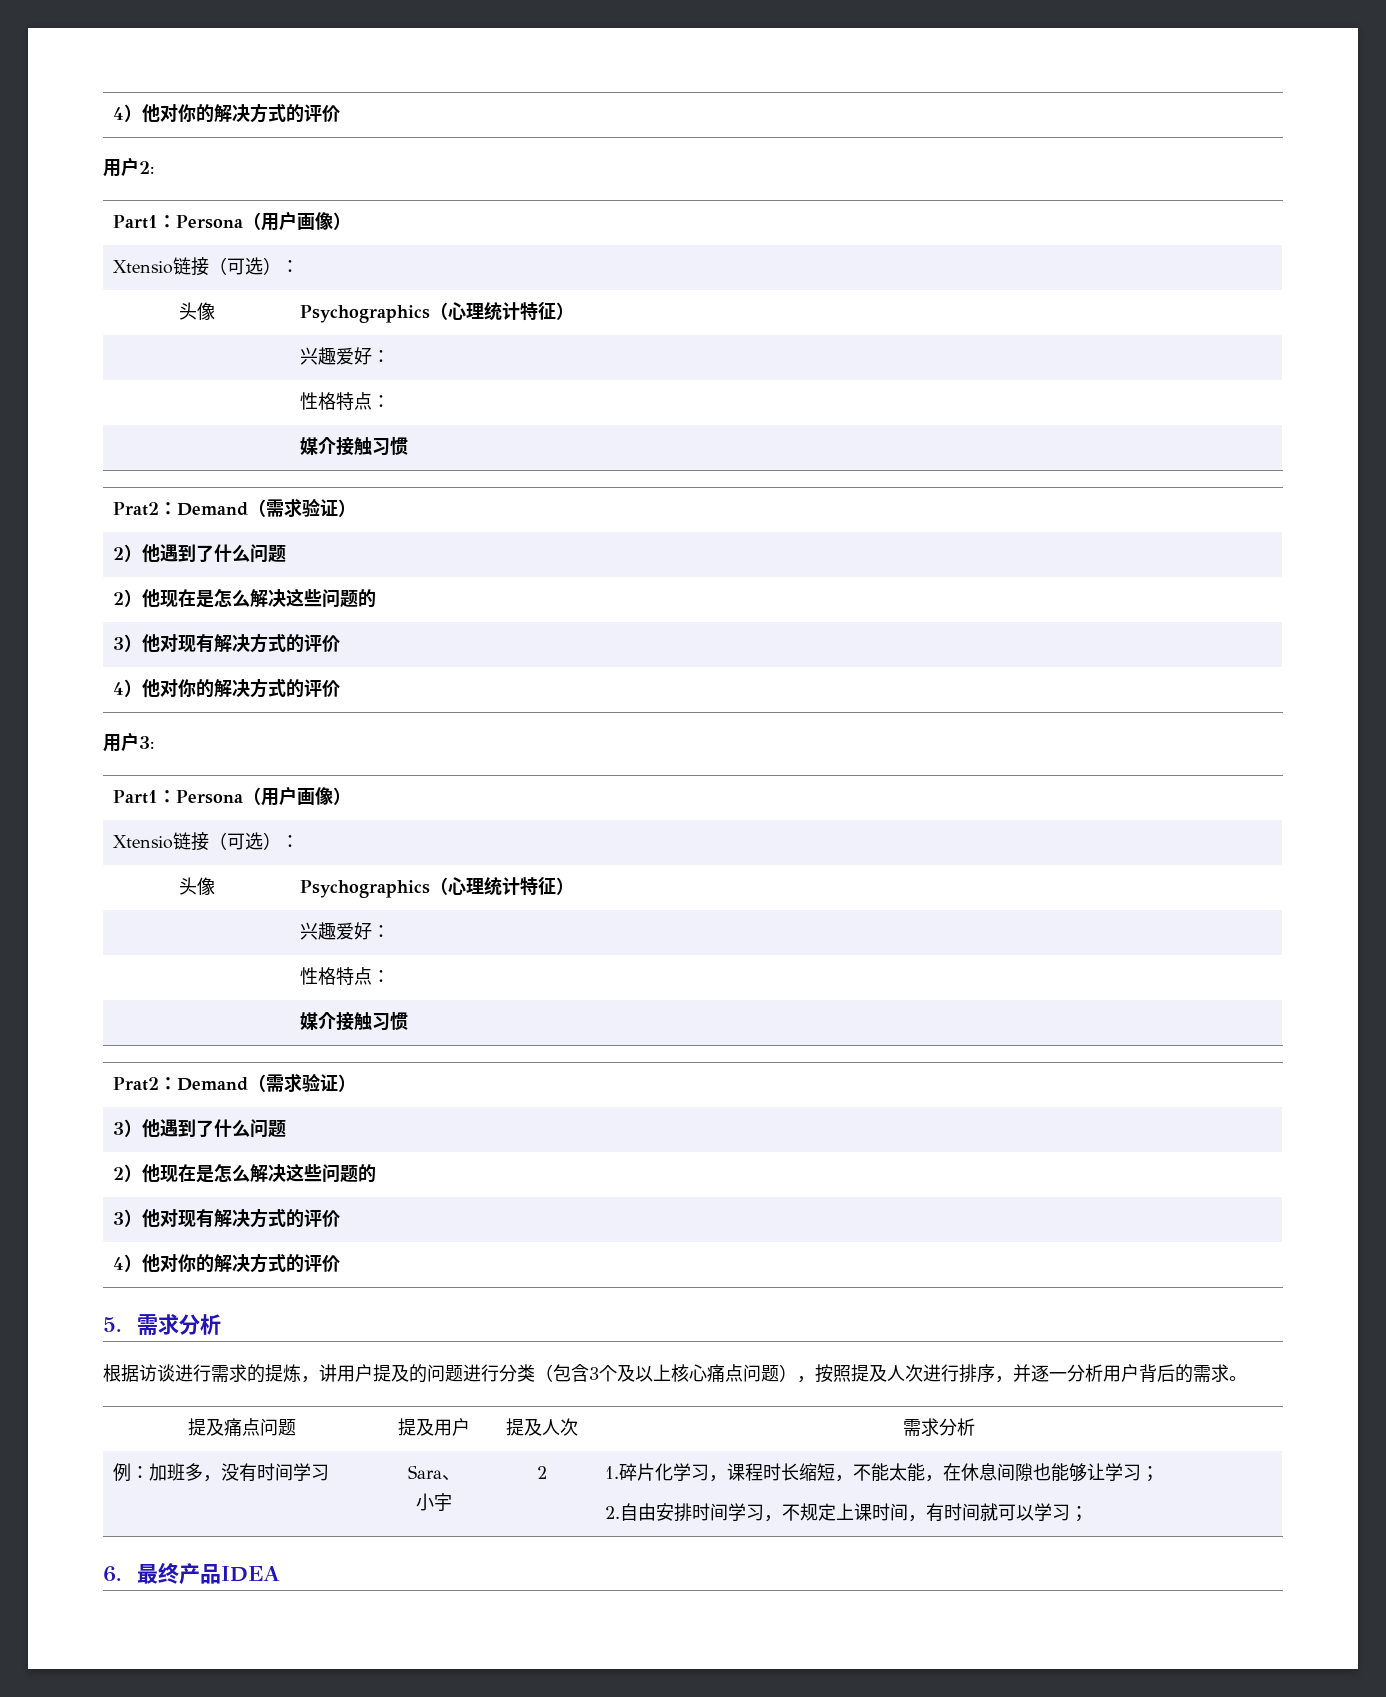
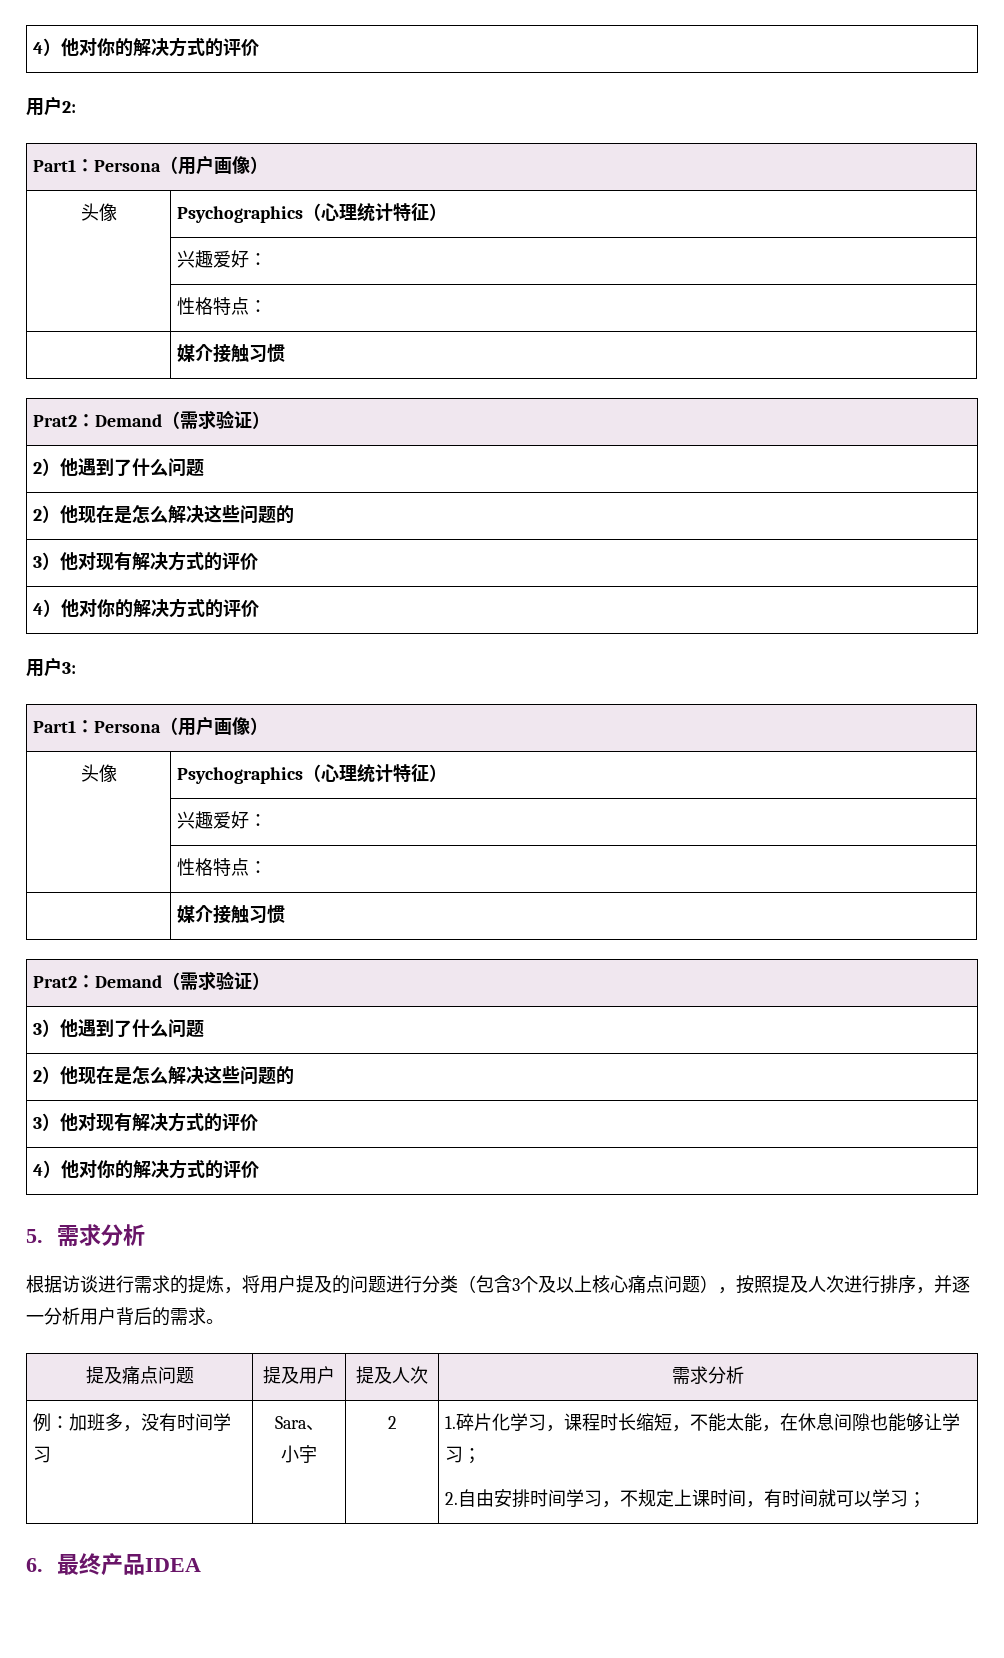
[112,257,299,276] // Xtensio链接（可选）： -> (269, 165) none
[112,832,299,851] // Xtensio链接（可选）： -> (269, 726) none
[319,1364,337,1382] 讲 -> [242,1275,260,1293] 将

